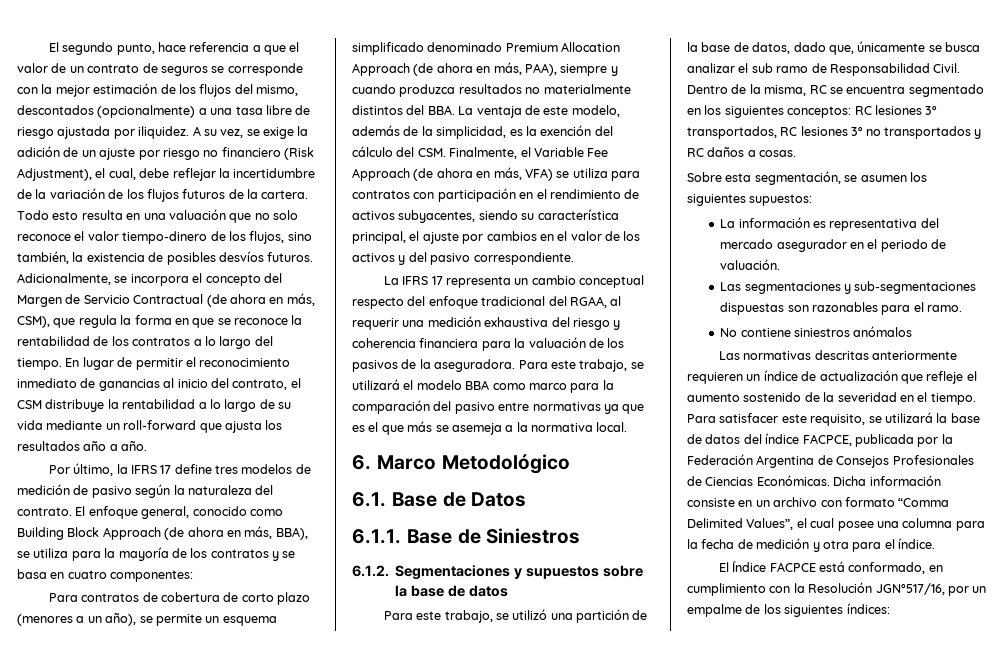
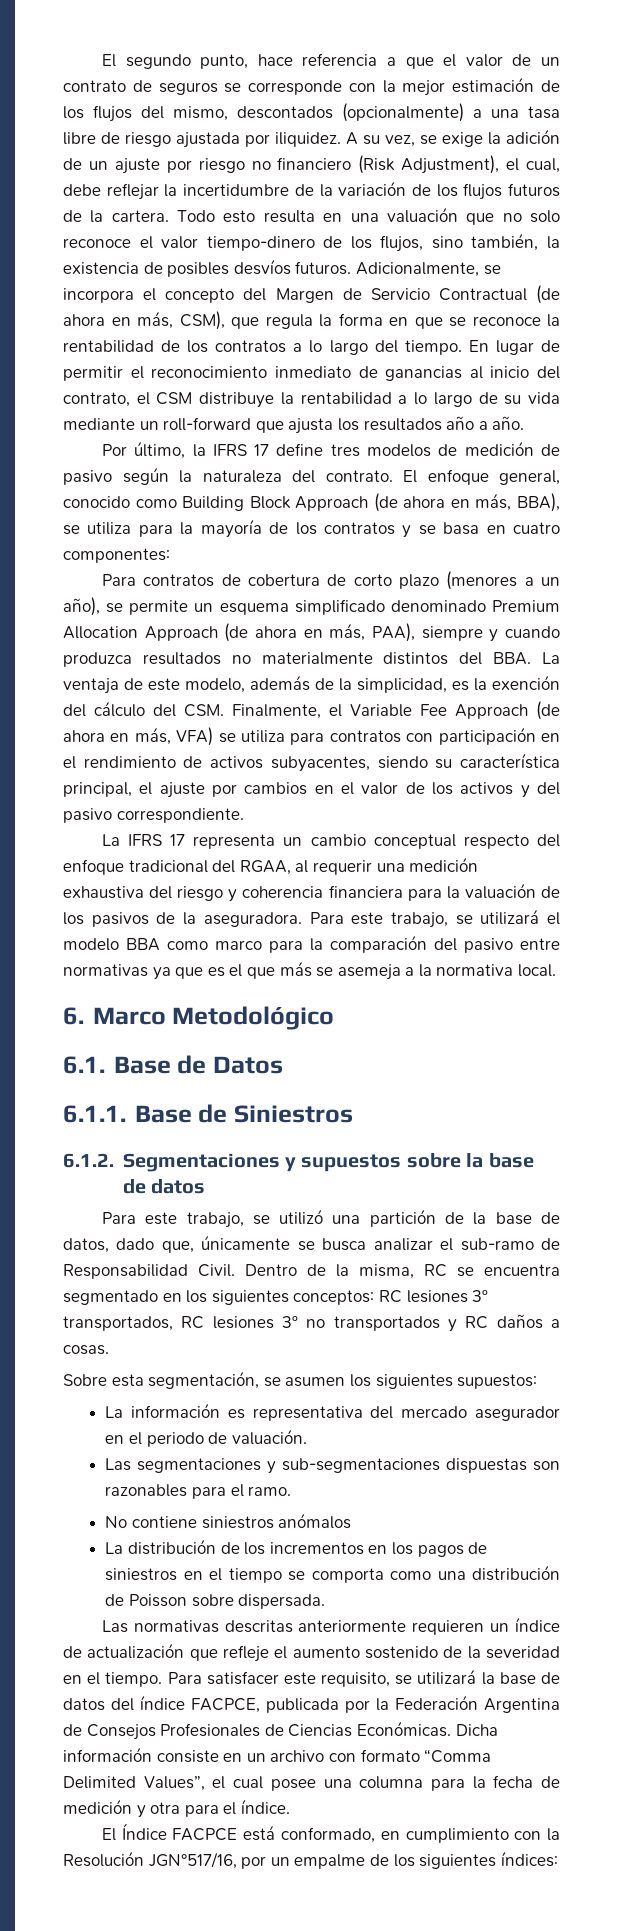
[751,63,809,73] sub ramo -> [460,1238,534,1251] sub-ramo
(913, 331) none -> [105,1539,488,1557] [105,1565,560,1583] [105,1594,326,1609] // La distribución de los incrementos en los pagos de siniestros en el tiempo se comporta como una distribución de Poisson sobre dispersada.

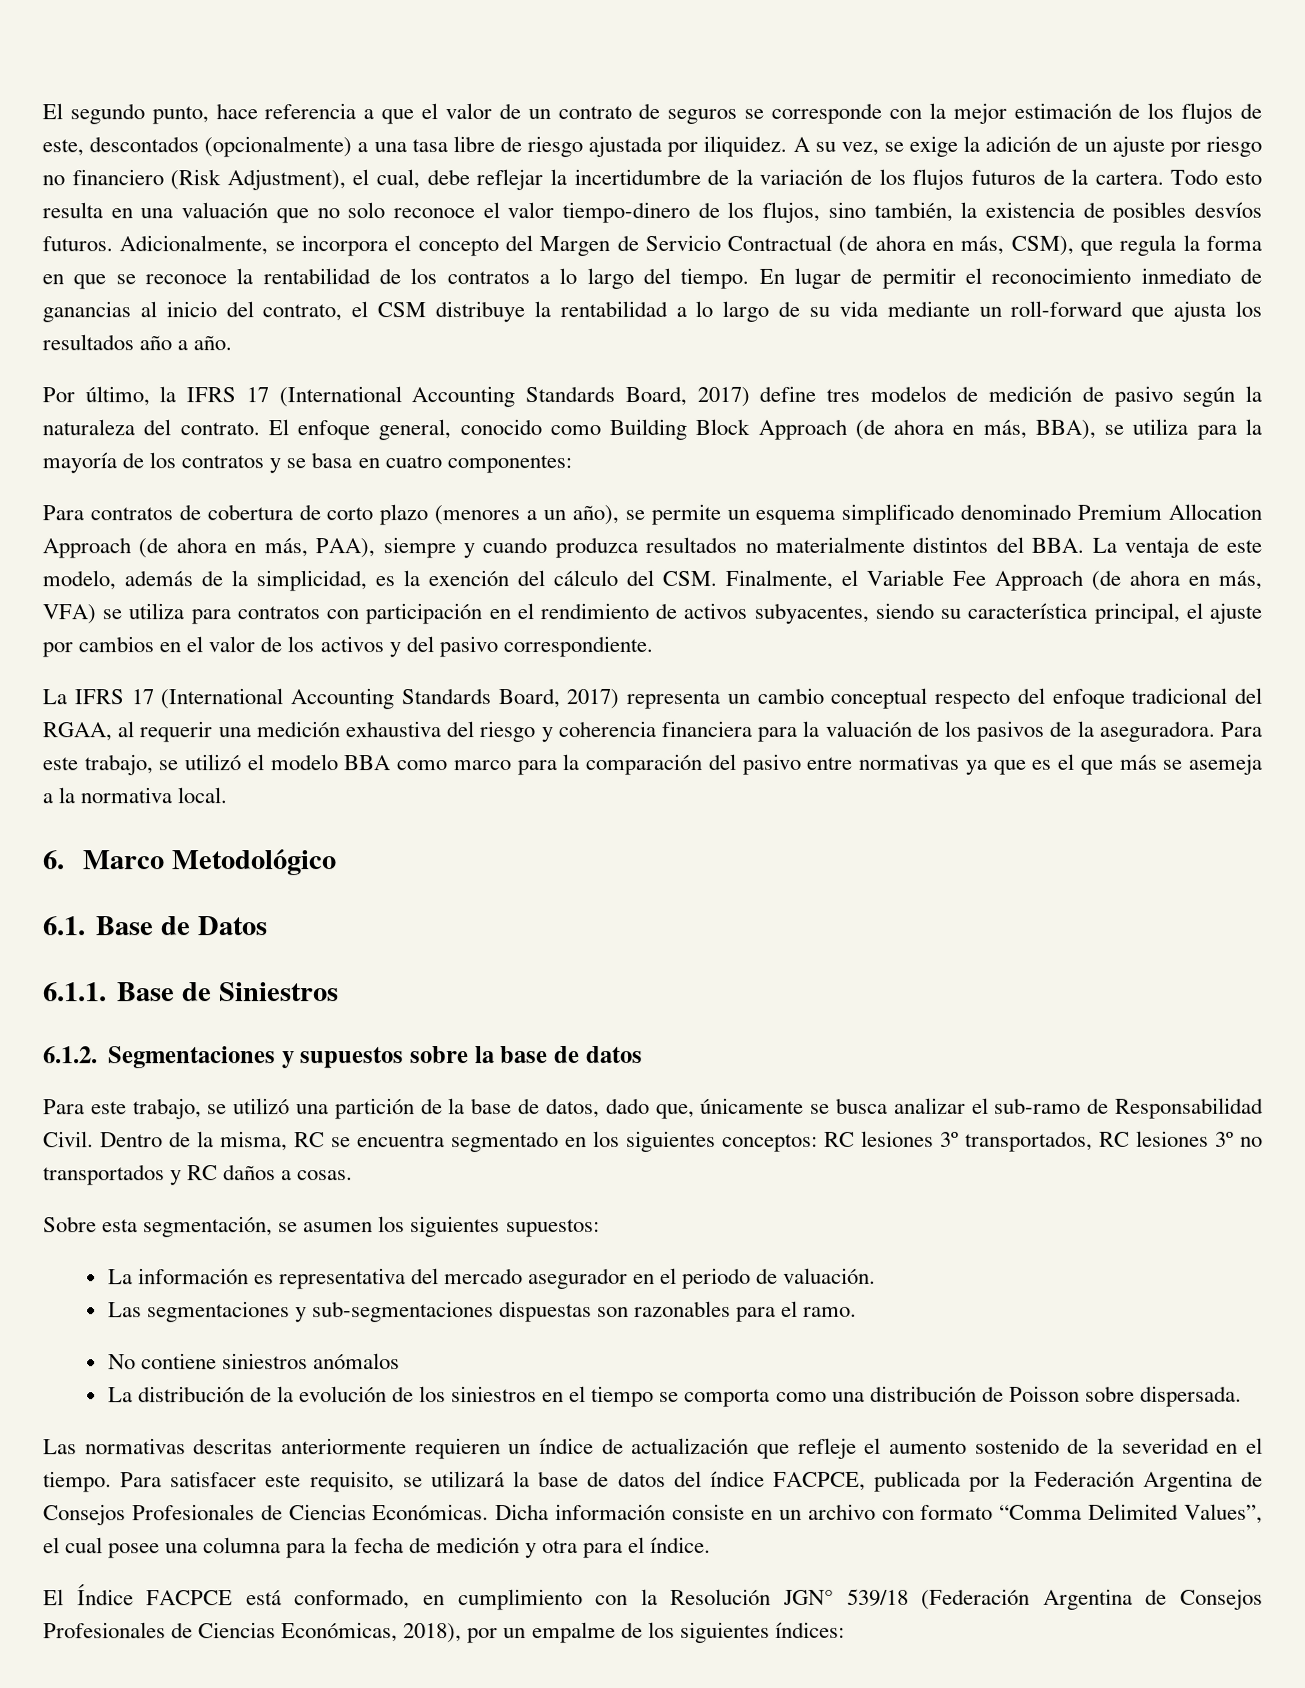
[141,106,228,121] del mismo, -> [1239,102,1262,119] [42,139,84,157] de este,
(270, 450) none -> [278,385,750,408] (International Accounting Standards Board, 2017)
(186, 840) none -> [160,688,620,710] (International Accounting Standards Board, 2017)
[480,909,540,925] utilizará -> [184,754,242,771] utilizó
[244,1542,488,1557] los incrementos en los pagos de -> [276,1386,447,1403] la evolución de los
[148,1852,237,1869] JGN°517/16, -> [783,1588,1263,1610] [43,1622,463,1644] JGN° 539/18 (Federación Argentina de Consejos Profesionales de Ciencias Económicas, 2018),

